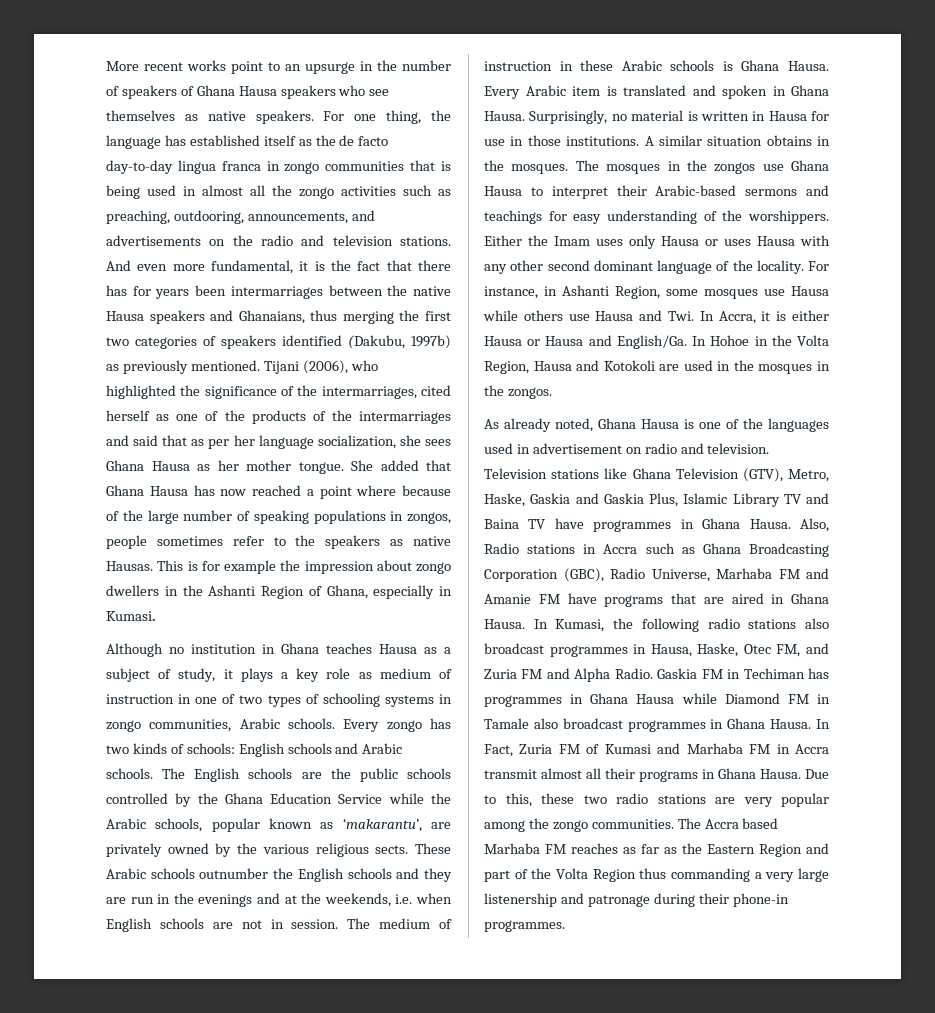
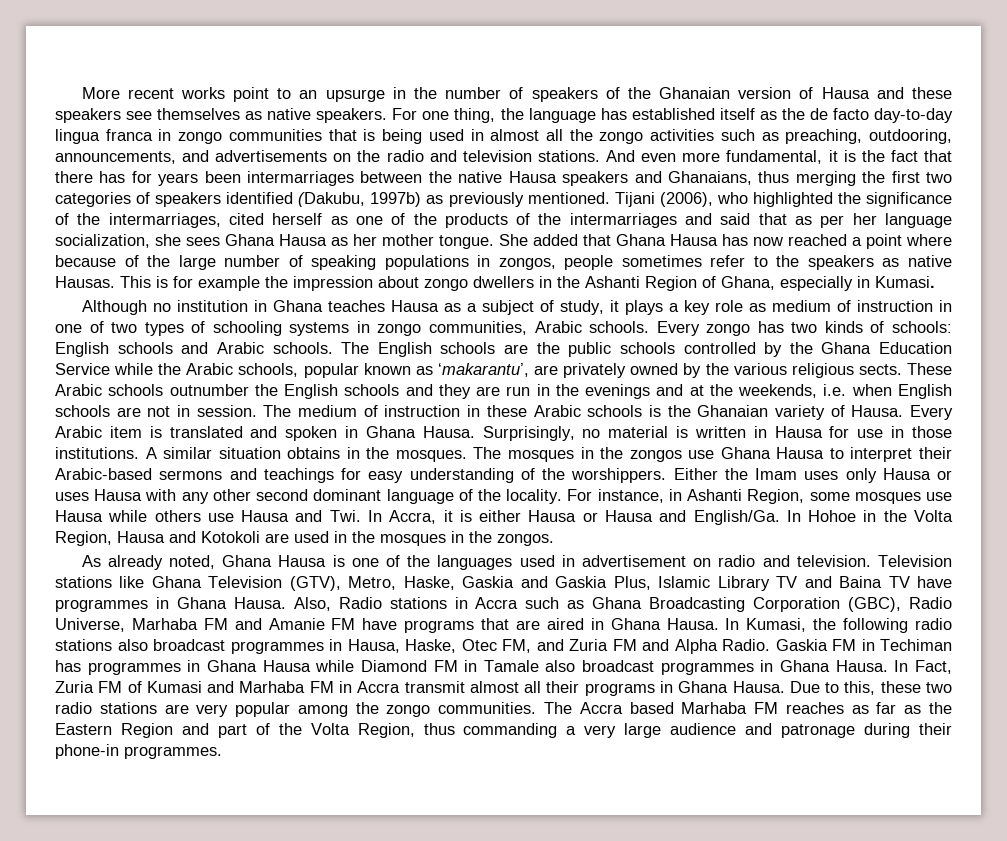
[196,85,366,99] Ghana Hausa speakers who -> [627,87,953,99] [55,108,121,123] the Ghanaian version of Hausa and these speakers
[741,60,780,71] Ghana -> [667,405,845,420] the Ghanaian variety of
[592,869,636,882] Region -> [357,723,415,738] Region,
[484,893,557,907] listenership -> [670,723,737,735] audience

